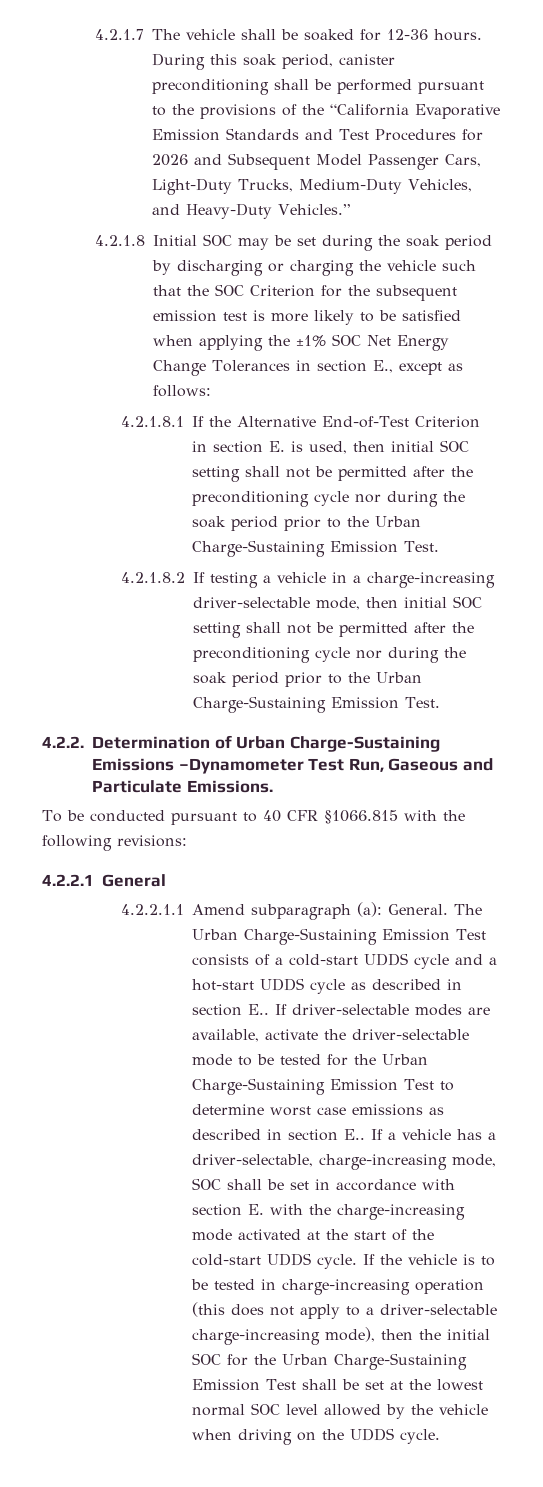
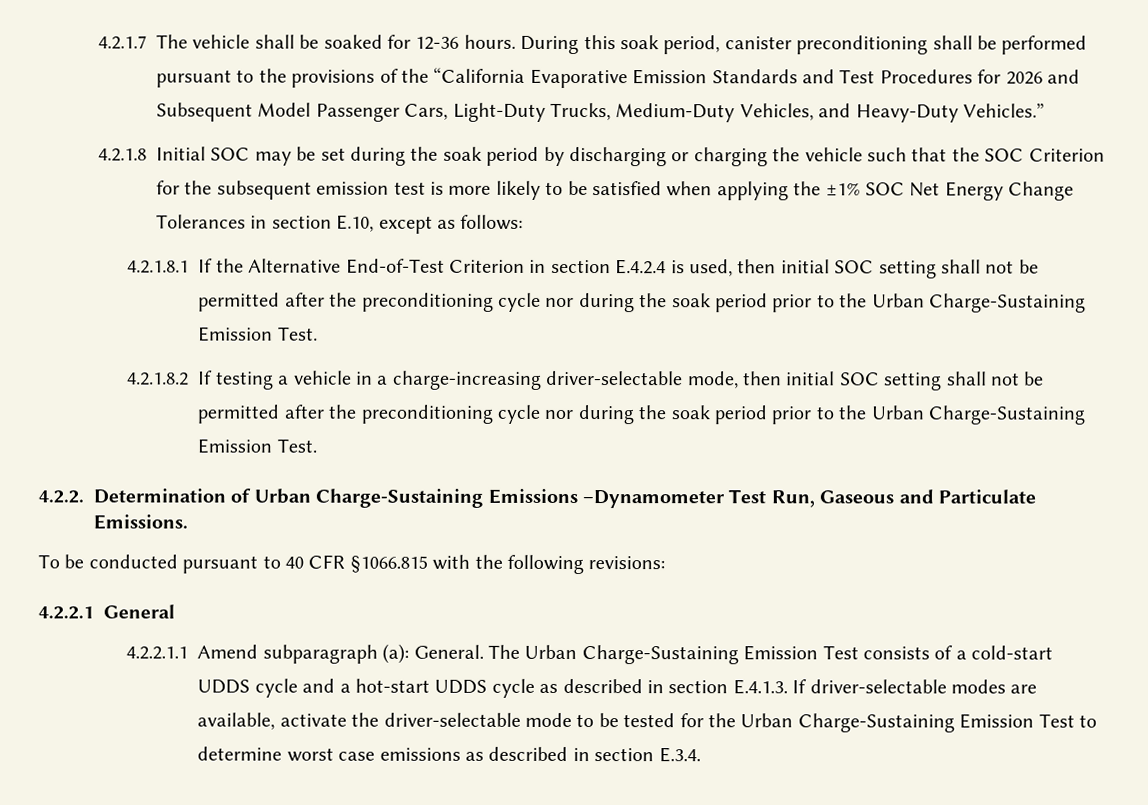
[372,360,393,373] E., -> [336,214,375,232] E.10,
[269,441,286,452] E. -> [615,259,667,275] E.4.2.4
[248,1004,270,1015] E.. -> [732,679,788,695] E.4.1.3.
[344,1129,497,1140] [192,1154,497,1170] [192,1178,456,1191] [192,1204,466,1220] [192,1229,435,1241] [192,1253,496,1269] [191,1279,485,1295] [192,1302,498,1319] [192,1327,491,1345] [192,1353,468,1370] [192,1379,484,1391] [192,1403,489,1419] [192,1428,441,1445] E.. If a vehicle has a driver-selectable, charge-increasing mode, SOC shall be set in accordance with section E. with the charge-increasing mode activated at the start of the cold-start UDDS cycle. If the vehicle is to be tested in charge-increasing operation (this does not apply to a driver-selectable charge-increasing mode), then the initial SOC for the Urban Charge-Sustaining Emission Test shall be set at the lowest normal SOC level allowed by the vehicle when driving on the UDDS cycle. -> [658,747,701,763] E.3.4.

